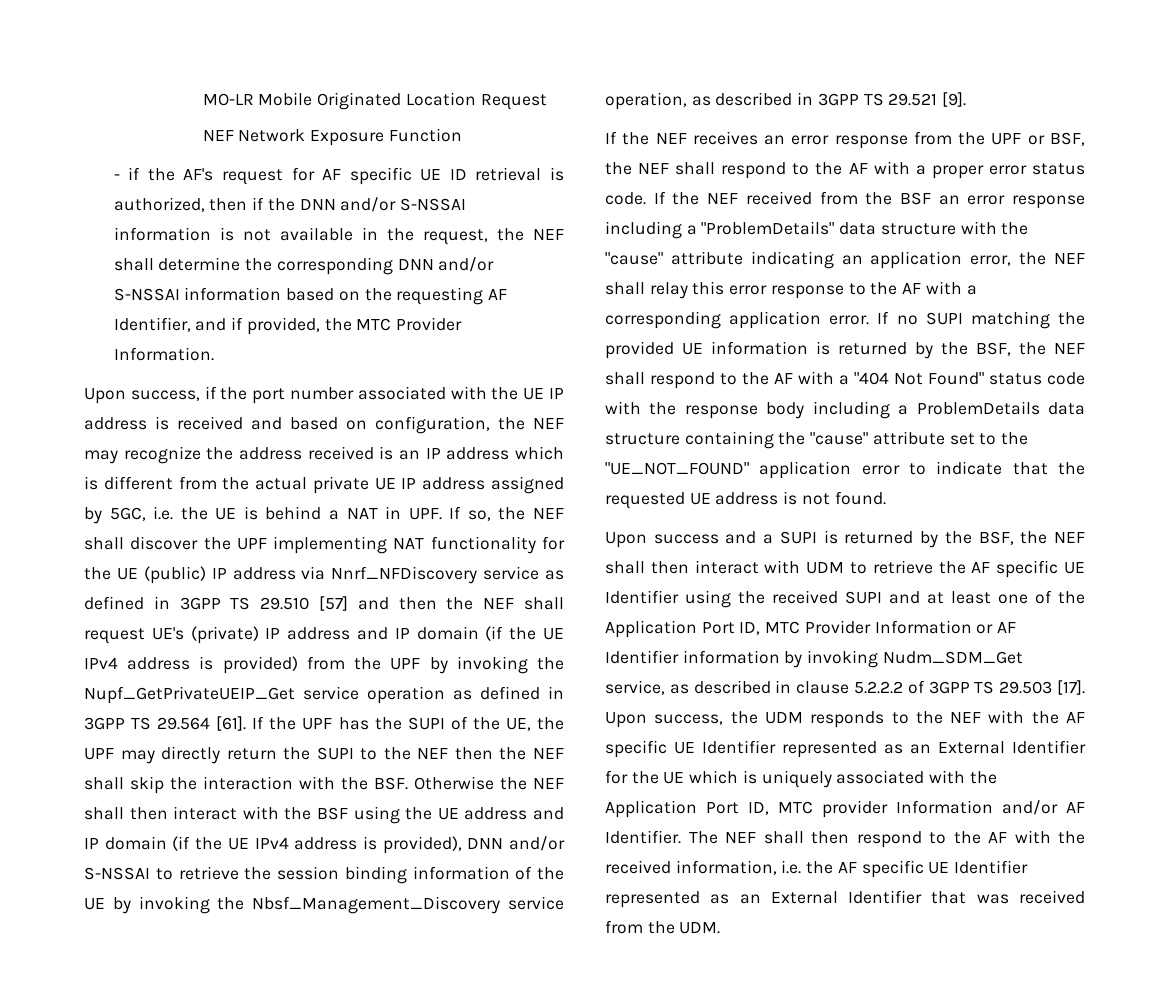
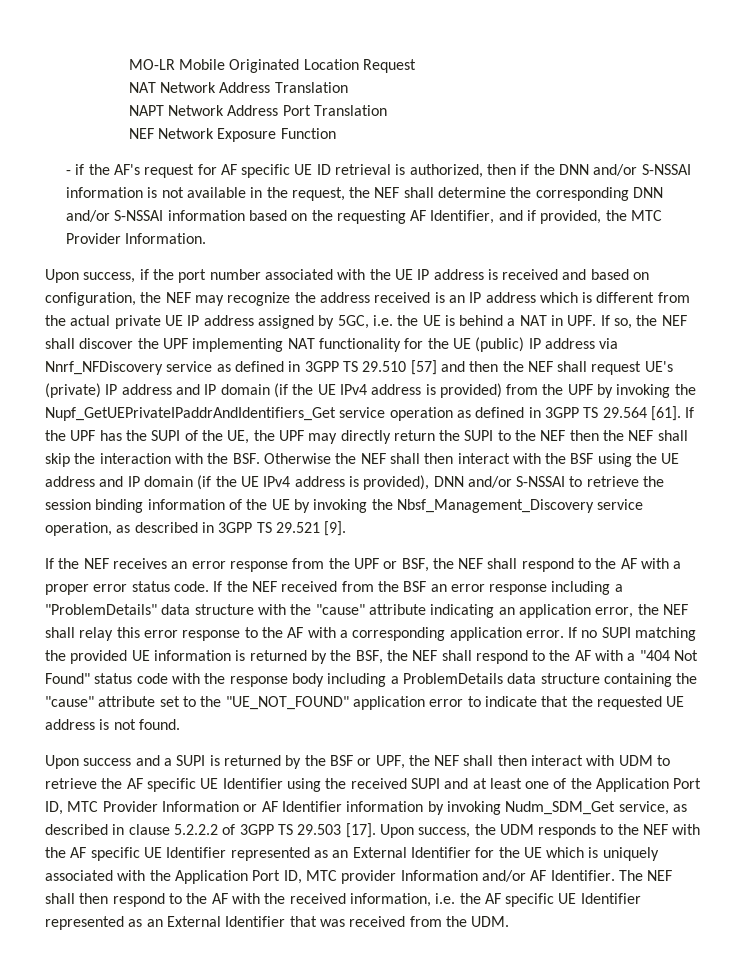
(547, 102) none -> [128,82,348,93] [128,105,387,116] // NAT Network Address Translation // NAPT Network Address Port Translation
[84,686,295,704] Nupf_GetPrivateUEIP_Get -> [45,407,336,421] Nupf_GetUEPrivateIPaddrAndIdentifiers_Get
[978,531,1014,545] BSF, -> [329,755,405,769] BSF or UPF,

